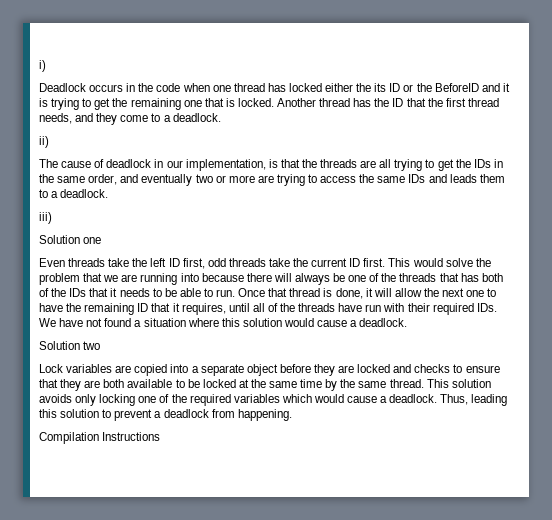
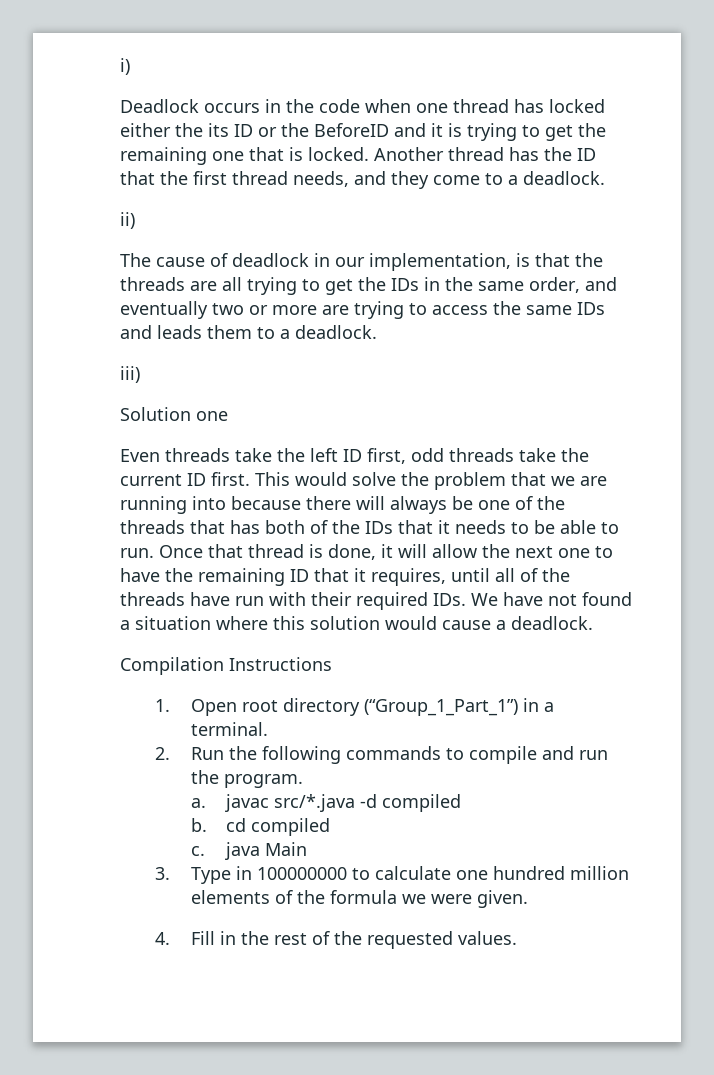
[39,341,101,350] [39,364,500,376] [39,379,491,391] [39,394,508,406] [39,409,292,421] [39,432,161,444] Solution two // Lock variables are copied into a separate object before they are locked and checks to ensure that they are both available to be locked at the same time by the same thread. This solution avoids only locking one of the required variables which would cause a deadlock. Thus, leading this solution to prevent a deadlock from happening. // Compilation Instructions -> [120,657,332,675] [155,698,554,716] [190,722,268,736] [155,746,608,764] [190,770,303,788] [190,794,462,812] [190,818,331,836] [190,842,308,860] [155,866,629,884] [190,890,528,908] [155,931,517,949] Compilation Instructions // 1. Open root directory (“Group_1_Part_1”) in a terminal. // 2. Run the following commands to compile and run the program. // a. javac src/*.java -d compiled // b. cd compiled // c. java Main // 3. Type in 100000000 to calculate one hundred million elements of the formula we were given. // 4. Fill in the rest of the requested values.

